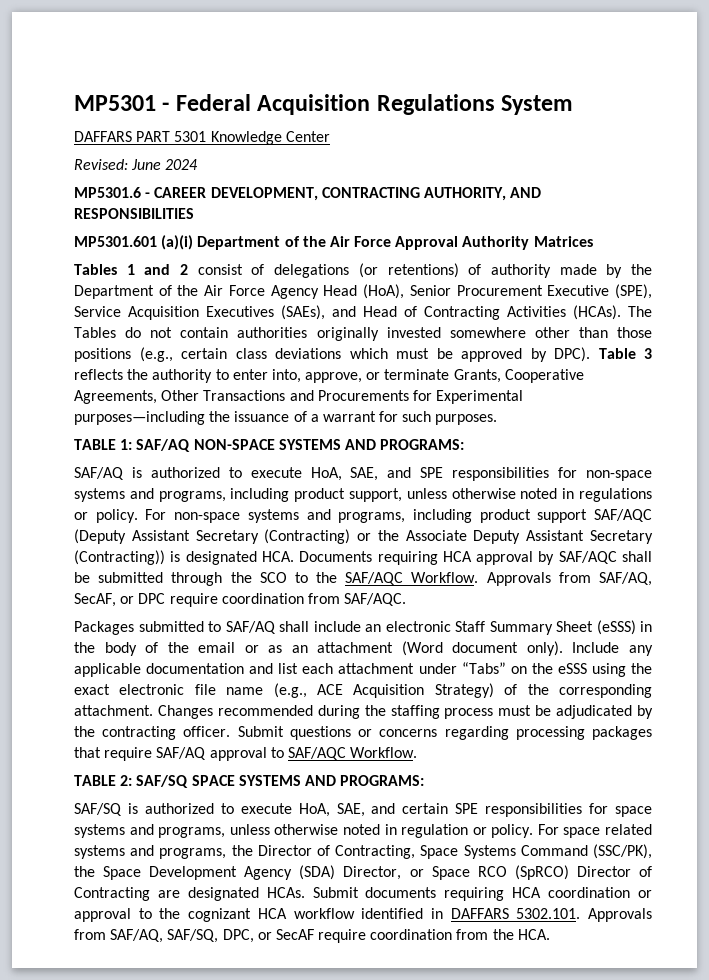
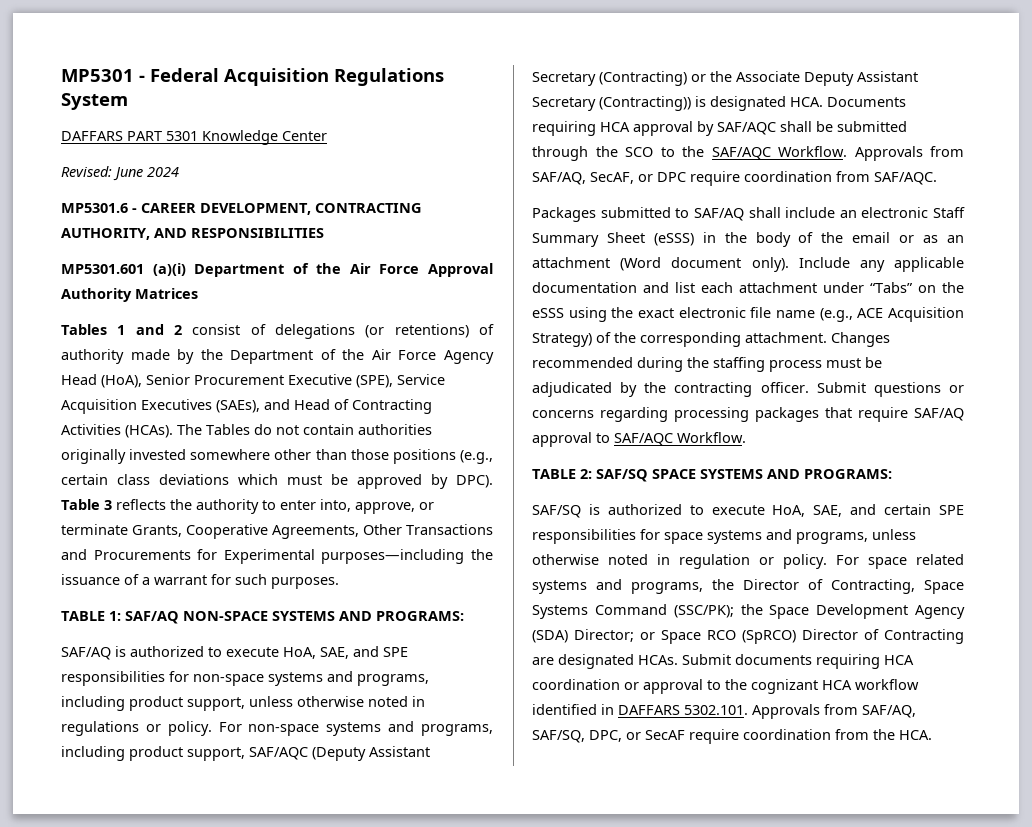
[537,509,588,523] support -> [187,747,245,761] support,
[593,844,652,859] (SSC/PK), -> [673,605,734,618] (SSC/PK);
[343,866,402,880] Director, -> [574,629,634,642] Director;

